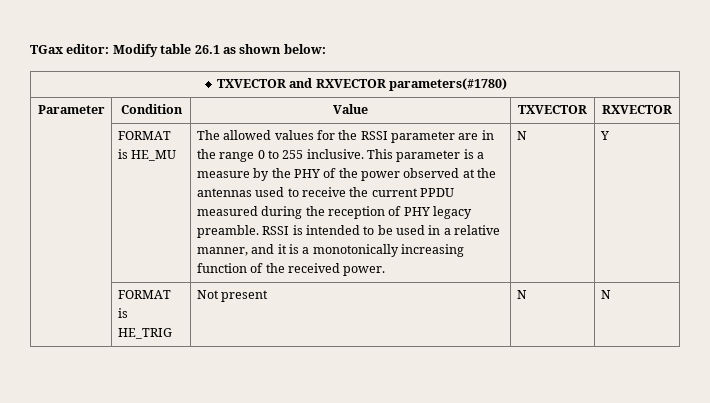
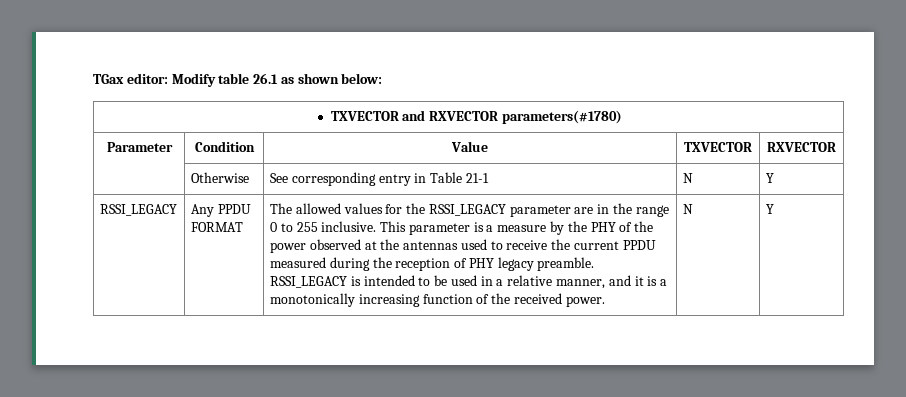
[117,131,171,140] [117,149,177,161] FORMAT is HE_MU -> [190,172,249,183] [269,172,489,186] [682,173,693,183] [765,173,774,183] [99,204,177,216] [190,204,251,217] [190,222,243,232] Otherwise | See corresponding entry in Table 21-1 | N | Y // RSSI_LEGACY | Any PPDU FORMAT
[360,131,388,140] RSSI -> [428,204,506,216] RSSI_LEGACY
[262,226,290,235] RSSI -> [269,276,347,288] RSSI_LEGACY
[117,290,171,299] [117,308,128,318] [117,328,172,339] [196,290,269,302] [516,290,527,299] [600,290,611,299] // | FORMAT is HE_TRIG | Not present | N | N -> (774, 209) none

